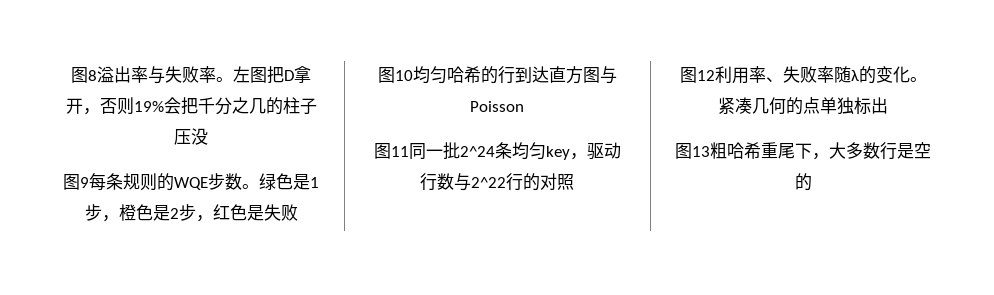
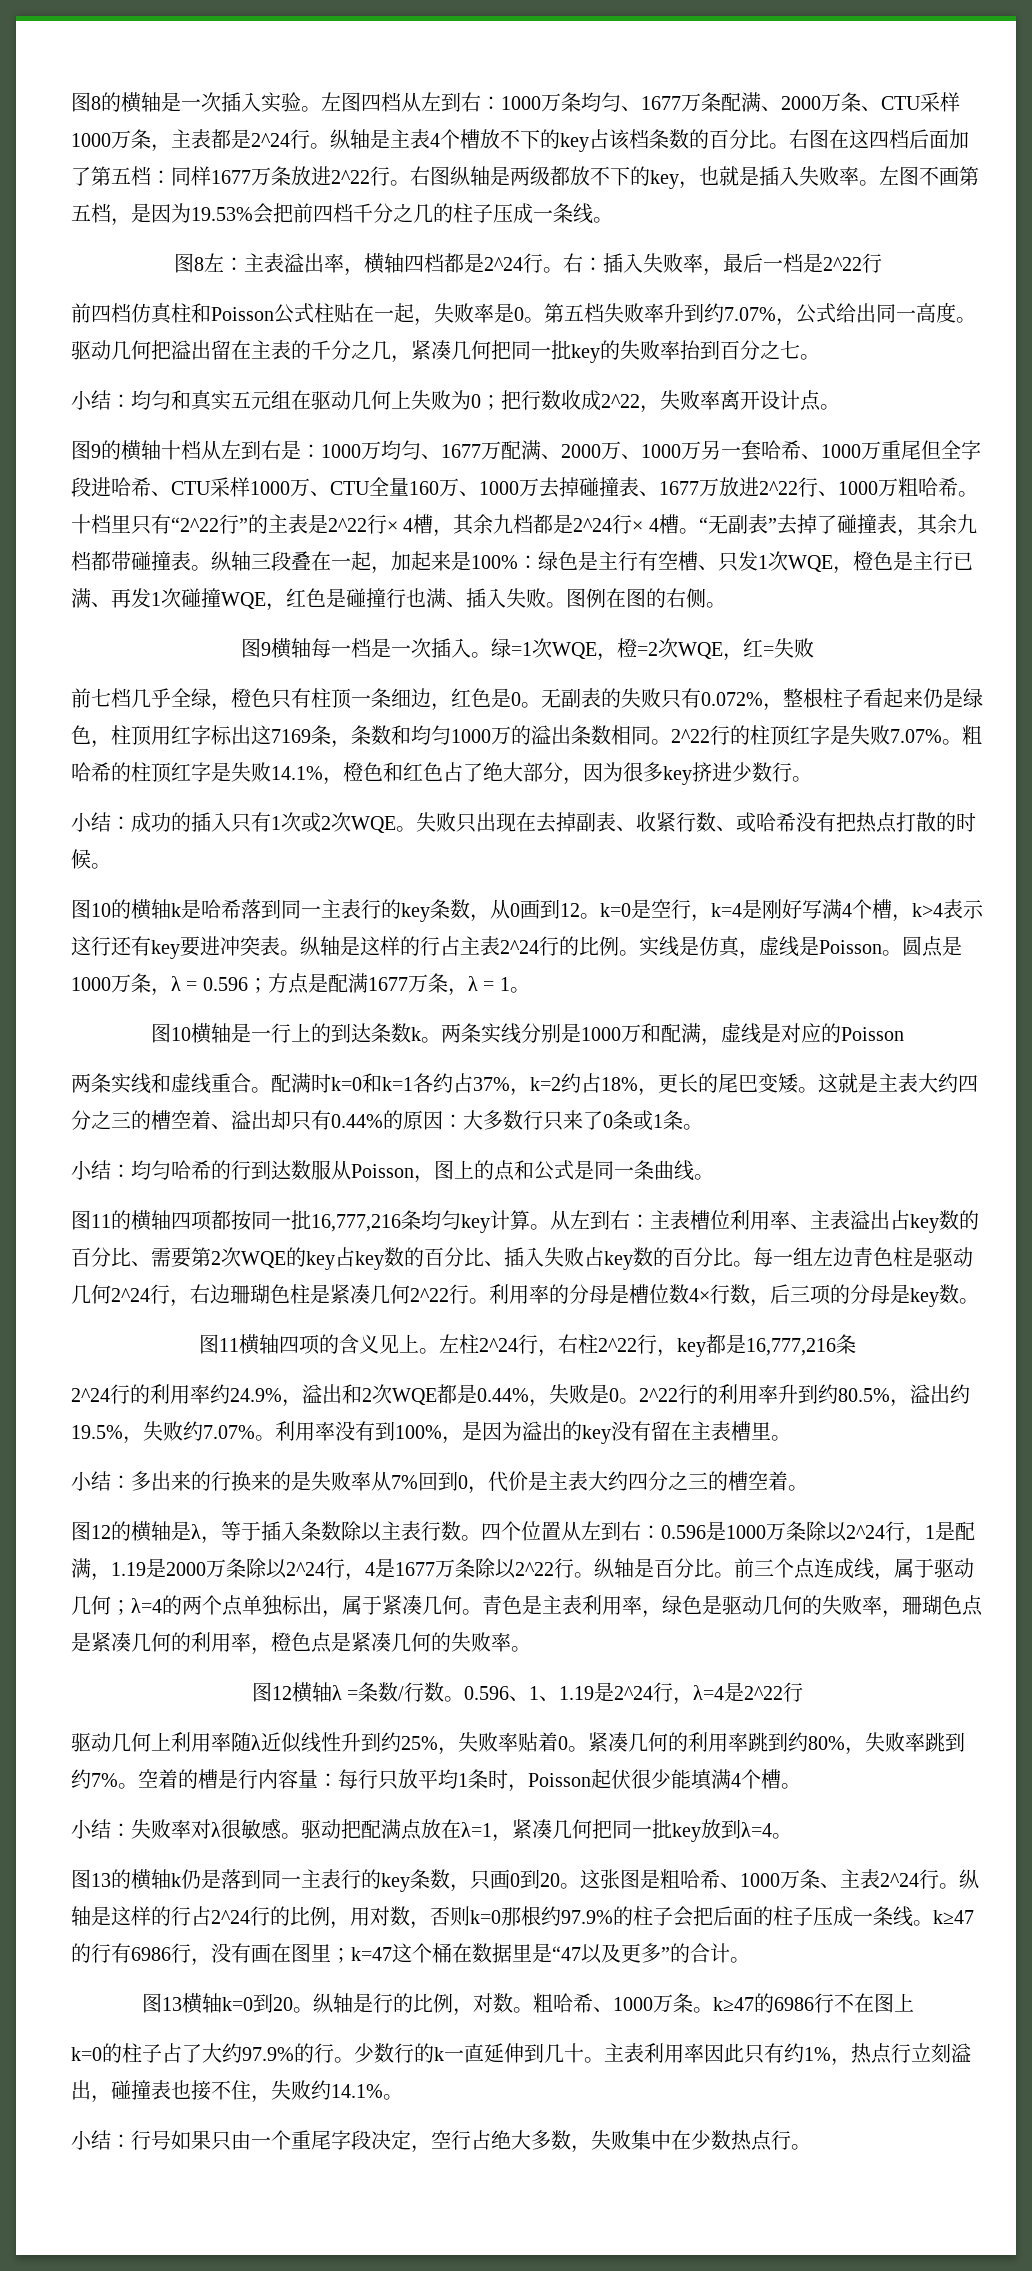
[71,66,311,84] [65,97,317,115] [174,128,208,145] [63,173,319,191] [84,204,298,222] [377,66,617,84] [470,101,524,112] [373,142,621,160] [420,173,574,191] [679,66,927,84] [718,97,888,115] [675,142,931,160] [794,173,812,191] 图8溢出率与失败率。左图把D拿开，否则19%会把千分之几的柱子压没 // 图9每条规则的WQE步数。绿色是1步，橙色是2步，红色是失败 // 图10均匀哈希的行到达直方图与Poisson // 图11同一批2^24条均匀key，驱动行数与2^22行的对照 // 图12利用率、失败率随λ的变化。紧凑几何的点单独标出 // 图13粗哈希重尾下，大多数行是空的 -> [71,92,960,113] [71,129,969,152] [71,166,979,189] [71,203,613,226] [173,253,882,276] [71,302,976,326] [71,340,820,363] [71,390,840,413] [71,440,981,461] [71,477,978,498] [71,514,977,537] [71,551,973,574] [71,588,726,611] [241,638,814,661] [71,688,983,711] [71,725,982,748] [71,762,812,785] [71,812,976,833] [71,849,111,869] [71,899,984,922] [71,936,962,959] [71,973,530,996] [151,1023,904,1046] [71,1073,978,1096] [71,1110,703,1131] [71,1160,714,1183] [71,1210,979,1233] [71,1247,973,1270] [71,1284,979,1307] [199,1334,856,1357] [71,1384,970,1407] [71,1421,791,1444] [71,1471,808,1494] [71,1521,975,1544] [71,1558,974,1581] [71,1595,983,1618] [71,1632,531,1655] [251,1682,804,1705] [71,1732,965,1755] [71,1769,801,1792] [71,1818,792,1842] [71,1869,979,1892] [71,1906,974,1929] [71,1943,750,1966] [141,1993,914,2016] [71,2043,971,2066] [71,2080,403,2103] [71,2130,811,2153] 图8的横轴是一次插入实验。左图四档从左到右：1000万条均匀、1677万条配满、2000万条、CTU采样1000万条，主表都是2^24行。纵轴是主表4个槽放不下的key占该档条数的百分比。右图在这四档后面加了第五档：同样1677万条放进2^22行。右图纵轴是两级都放不下的key，也就是插入失败率。左图不画第五档，是因为19.53%会把前四档千分之几的柱子压成一条线。 // 图8左：主表溢出率，横轴四档都是2^24行。右：插入失败率，最后一档是2^22行 // 前四档仿真柱和Poisson公式柱贴在一起，失败率是0。第五档失败率升到约7.07%，公式给出同一高度。驱动几何把溢出留在主表的千分之几，紧凑几何把同一批key的失败率抬到百分之七。 // 小结：均匀和真实五元组在驱动几何上失败为0；把行数收成2^22，失败率离开设计点。 // 图9的横轴十档从左到右是：1000万均匀、1677万配满、2000万、1000万另一套哈希、1000万重尾但全字段进哈希、CTU采样1000万、CTU全量160万、1000万去掉碰撞表、1677万放进2^22行、1000万粗哈希。十档里只有“2^22行”的主表是2^22行× 4槽，其余九档都是2^24行× 4槽。“无副表”去掉了碰撞表，其余九档都带碰撞表。纵轴三段叠在一起，加起来是100%：绿色是主行有空槽、只发1次WQE，橙色是主行已满、再发1次碰撞WQE，红色是碰撞行也满、插入失败。图例在图的右侧。 // 图9横轴每一档是一次插入。绿=1次WQE，橙=2次WQE，红=失败 // 前七档几乎全绿，橙色只有柱顶一条细边，红色是0。无副表的失败只有0.072%，整根柱子看起来仍是绿色，柱顶用红字标出这7169条，条数和均匀1000万的溢出条数相同。2^22行的柱顶红字是失败7.07%。粗哈希的柱顶红字是失败14.1%，橙色和红色占了绝大部分，因为很多key挤进少数行。 // 小结：成功的插入只有1次或2次WQE。失败只出现在去掉副表、收紧行数、或哈希没有把热点打散的时候。 // 图10的横轴k是哈希落到同一主表行的key条数，从0画到12。k=0是空行，k=4是刚好写满4个槽，k>4表示这行还有key要进冲突表。纵轴是这样的行占主表2^24行的比例。实线是仿真，虚线是Poisson。圆点是1000万条，λ = 0.596；方点是配满1677万条，λ = 1。 // 图10横轴是一行上的到达条数k。两条实线分别是1000万和配满，虚线是对应的Poisson // 两条实线和虚线重合。配满时k=0和k=1各约占37%，k=2约占18%，更长的尾巴变矮。这就是主表大约四分之三的槽空着、溢出却只有0.44%的原因：大多数行只来了0条或1条。 // 小结：均匀哈希的行到达数服从Poisson，图上的点和公式是同一条曲线。 // 图11的横轴四项都按同一批16,777,216条均匀key计算。从左到右：主表槽位利用率、主表溢出占key数的百分比、需要第2次WQE的key占key数的百分比、插入失败占key数的百分比。每一组左边青色柱是驱动几何2^24行，右边珊瑚色柱是紧凑几何2^22行。利用率的分母是槽位数4×行数，后三项的分母是key数。 // 图11横轴四项的含义见上。左柱2^24行，右柱2^22行，key都是16,777,216条 // 2^24行的利用率约24.9%，溢出和2次WQE都是0.44%，失败是0。2^22行的利用率升到约80.5%，溢出约19.5%，失败约7.07%。利用率没有到100%，是因为溢出的key没有留在主表槽里。 // 小结：多出来的行换来的是失败率从7%回到0，代价是主表大约四分之三的槽空着。 // 图12的横轴是λ，等于插入条数除以主表行数。四个位置从左到右：0.596是1000万条除以2^24行，1是配满，1.19是2000万条除以2^24行，4是1677万条除以2^22行。纵轴是百分比。前三个点连成线，属于驱动几何；λ=4的两个点单独标出，属于紧凑几何。青色是主表利用率，绿色是驱动几何的失败率，珊瑚色点是紧凑几何的利用率，橙色点是紧凑几何的失败率。 // 图12横轴λ =条数/行数。0.596、1、1.19是2^24行，λ=4是2^22行 // 驱动几何上利用率随λ近似线性升到约25%，失败率贴着0。紧凑几何的利用率跳到约80%，失败率跳到约7%。空着的槽是行内容量：每行只放平均1条时，Poisson起伏很少能填满4个槽。 // 小结：失败率对λ很敏感。驱动把配满点放在λ=1，紧凑几何把同一批key放到λ=4。 // 图13的横轴k仍是落到同一主表行的key条数，只画0到20。这张图是粗哈希、1000万条、主表2^24行。纵轴是这样的行占2^24行的比例，用对数，否则k=0那根约97.9%的柱子会把后面的柱子压成一条线。k≥47的行有6986行，没有画在图里；k=47这个桶在数据里是“47以及更多”的合计。 // 图13横轴k=0到20。纵轴是行的比例，对数。粗哈希、1000万条。k≥47的6986行不在图上 // k=0的柱子占了大约97.9%的行。少数行的k一直延伸到几十。主表利用率因此只有约1%，热点行立刻溢出，碰撞表也接不住，失败约14.1%。 // 小结：行号如果只由一个重尾字段决定，空行占绝大多数，失败集中在少数热点行。

